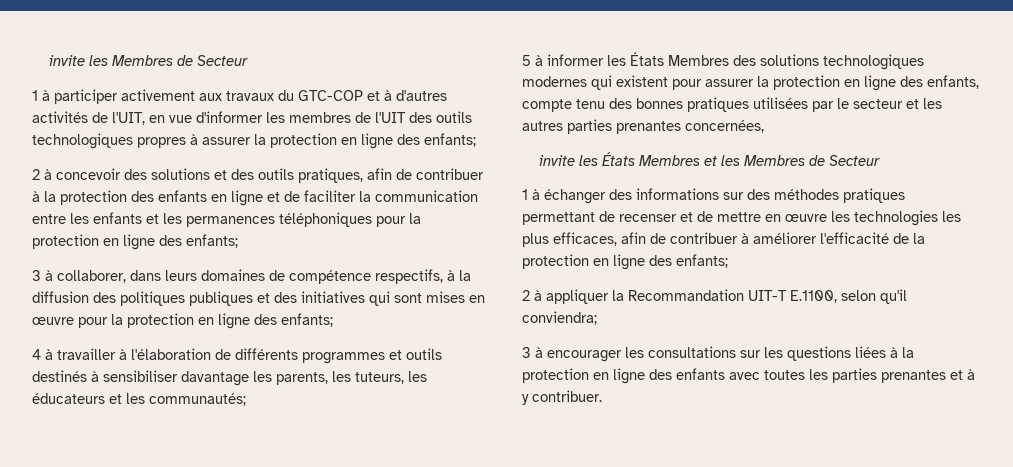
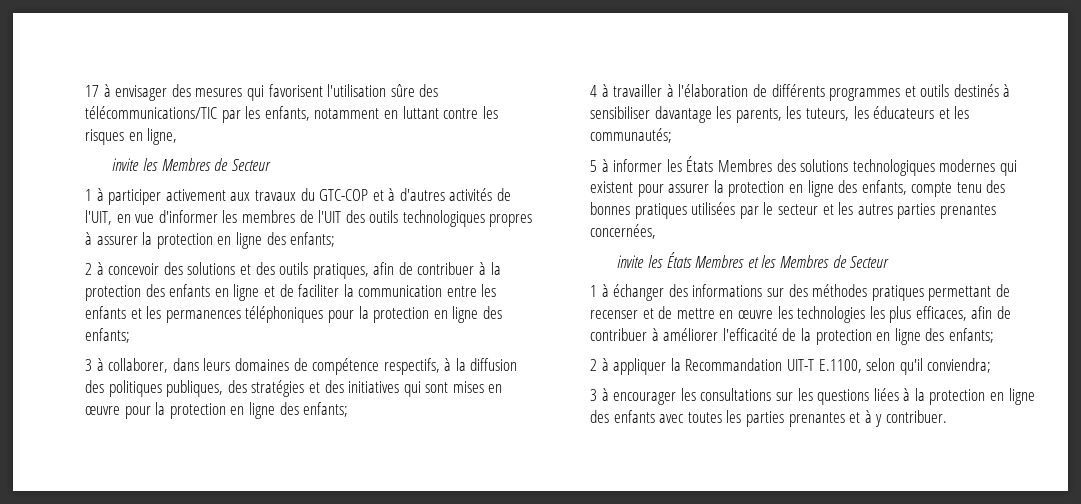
(48, 60) none -> [85,84,439,101] [85,106,498,123] [85,128,178,145] 17 à envisager des mesures qui favorisent l'utilisation sûre des télécommunications/TIC par les enfants, notamment en luttant contre les risques en ligne, //
[189,291,253,306] publiques -> [166,380,305,397] publiques, des stratégies

